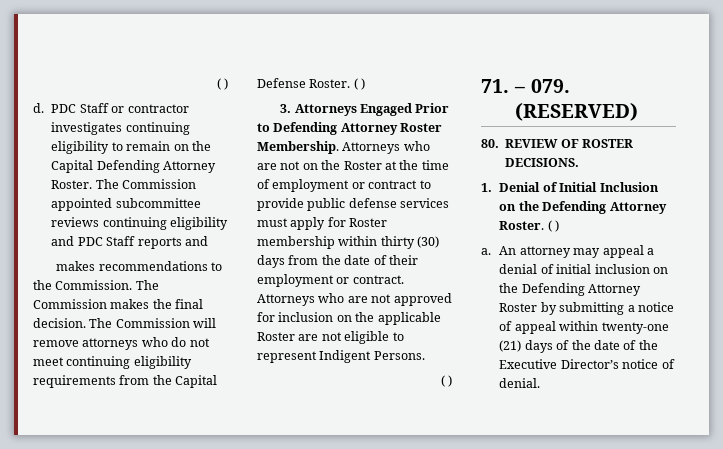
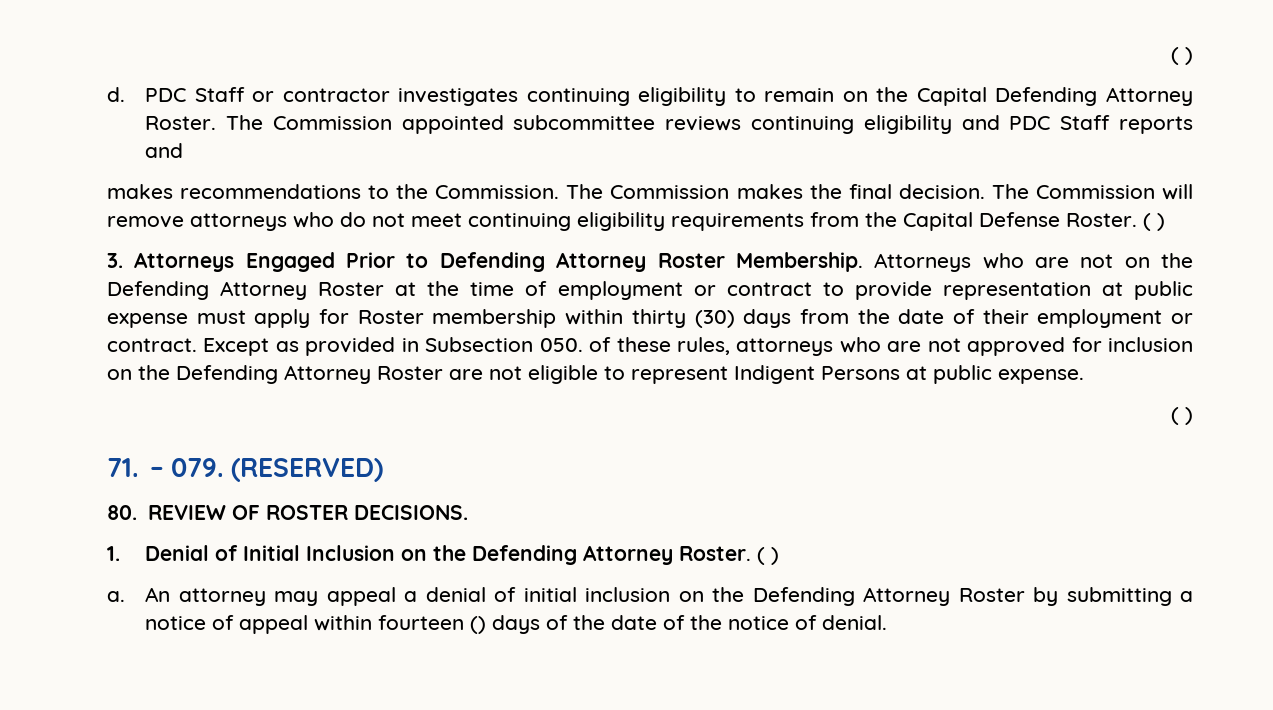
(341, 165) none -> [107,281,308,300] Defending Attorney
[307,198,450,211] public defense services -> [942,281,1193,300] [107,313,188,328] representation at public expense
[257,294,315,306] Attorneys -> [203,337,834,356] Except as provided in Subsection 050. of these rules, attorneys
[377,312,441,325] applicable -> [176,365,371,384] Defending Attorney
[373,351,425,360] Persons. -> [821,365,1084,384] Persons at public expense.
[601,322,669,334] [499,340,522,352] twenty-one (21) -> [378,615,487,634] fourteen ()
[499,359,619,369] Executive Director’s -> (723, 622) none

